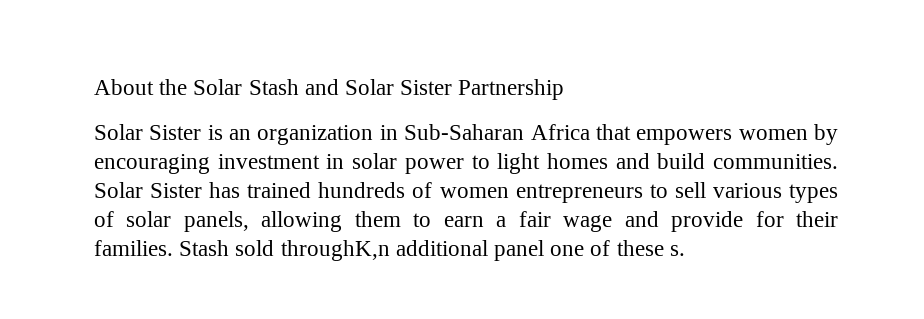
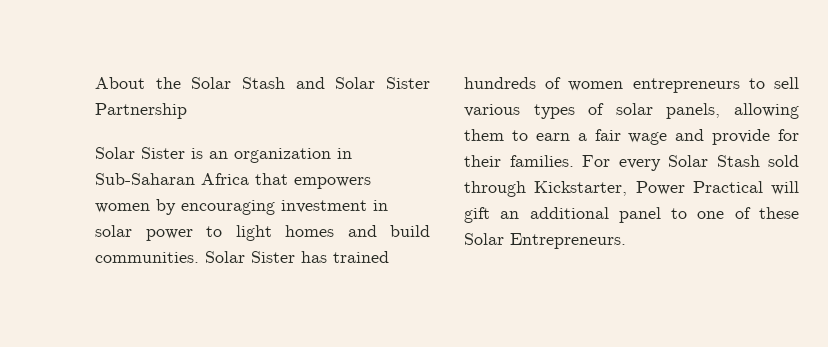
[179,240,390,261] Stash sold throughK,n -> [582,155,799,171] [464,181,799,197] [464,207,520,223] For every Solar Stash sold through Kickstarter, Power Practical will gift an
(545, 250) none -> [671,208,688,219] to
[669,245,685,256] s. -> [464,233,626,249] Solar Entrepreneurs.

